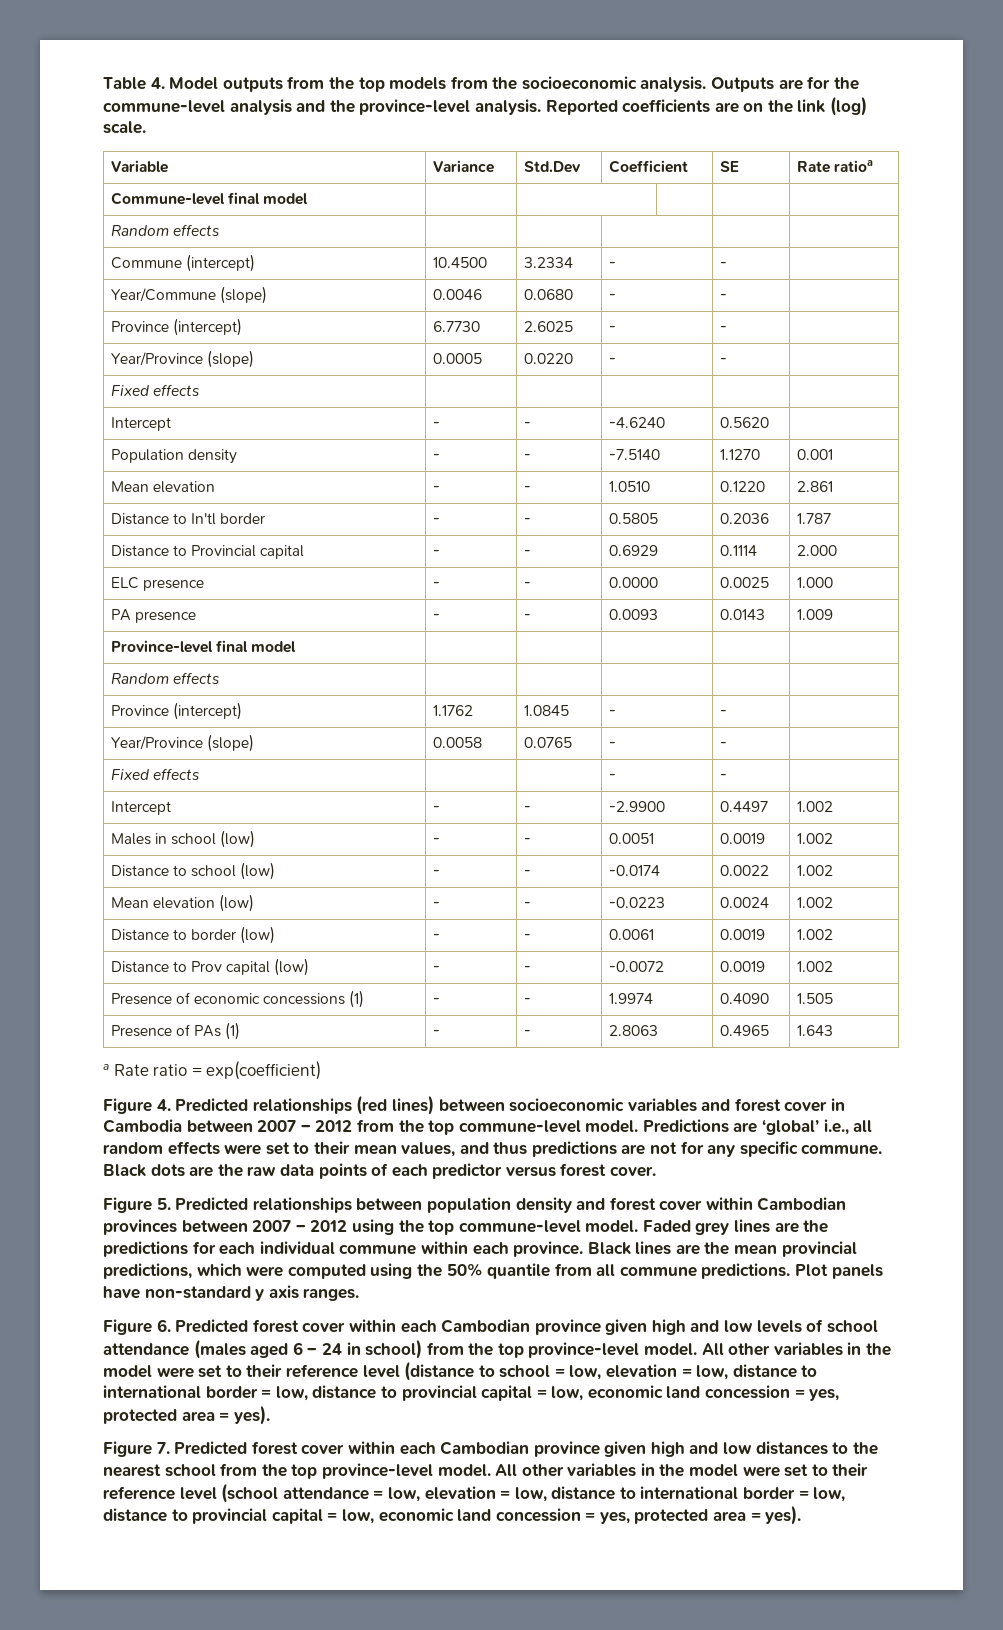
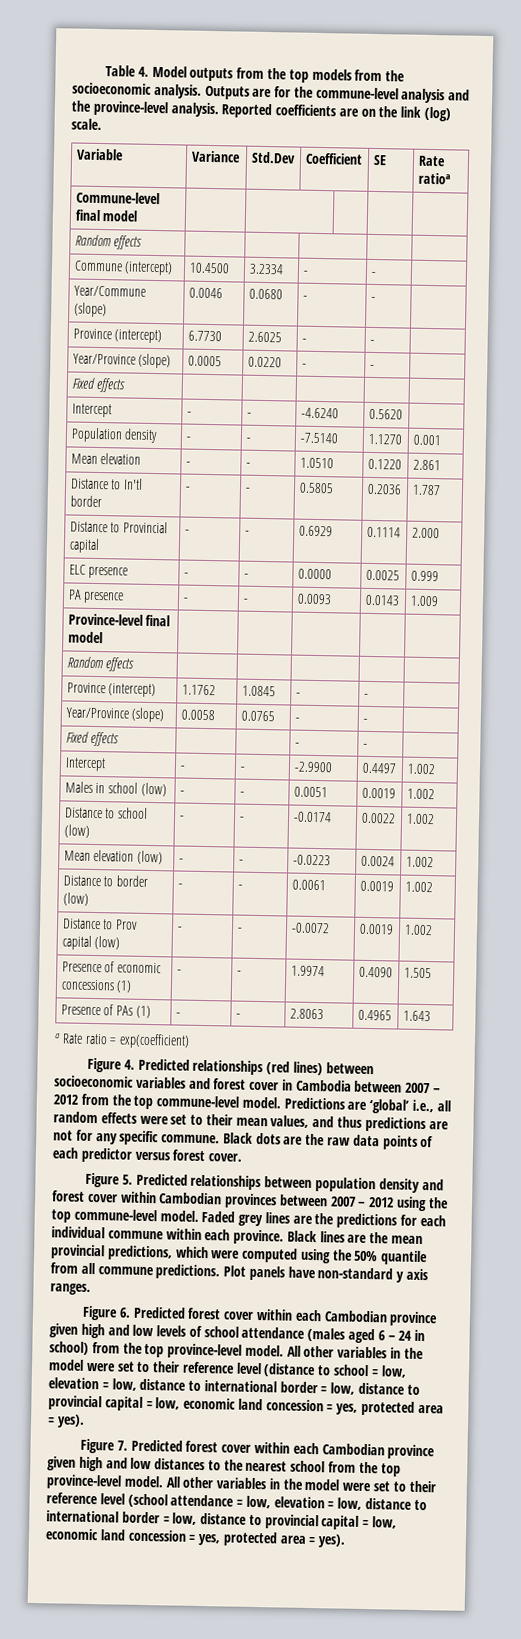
[796,577,833,588] 1.000 -> [410,570,439,582] 0.999

